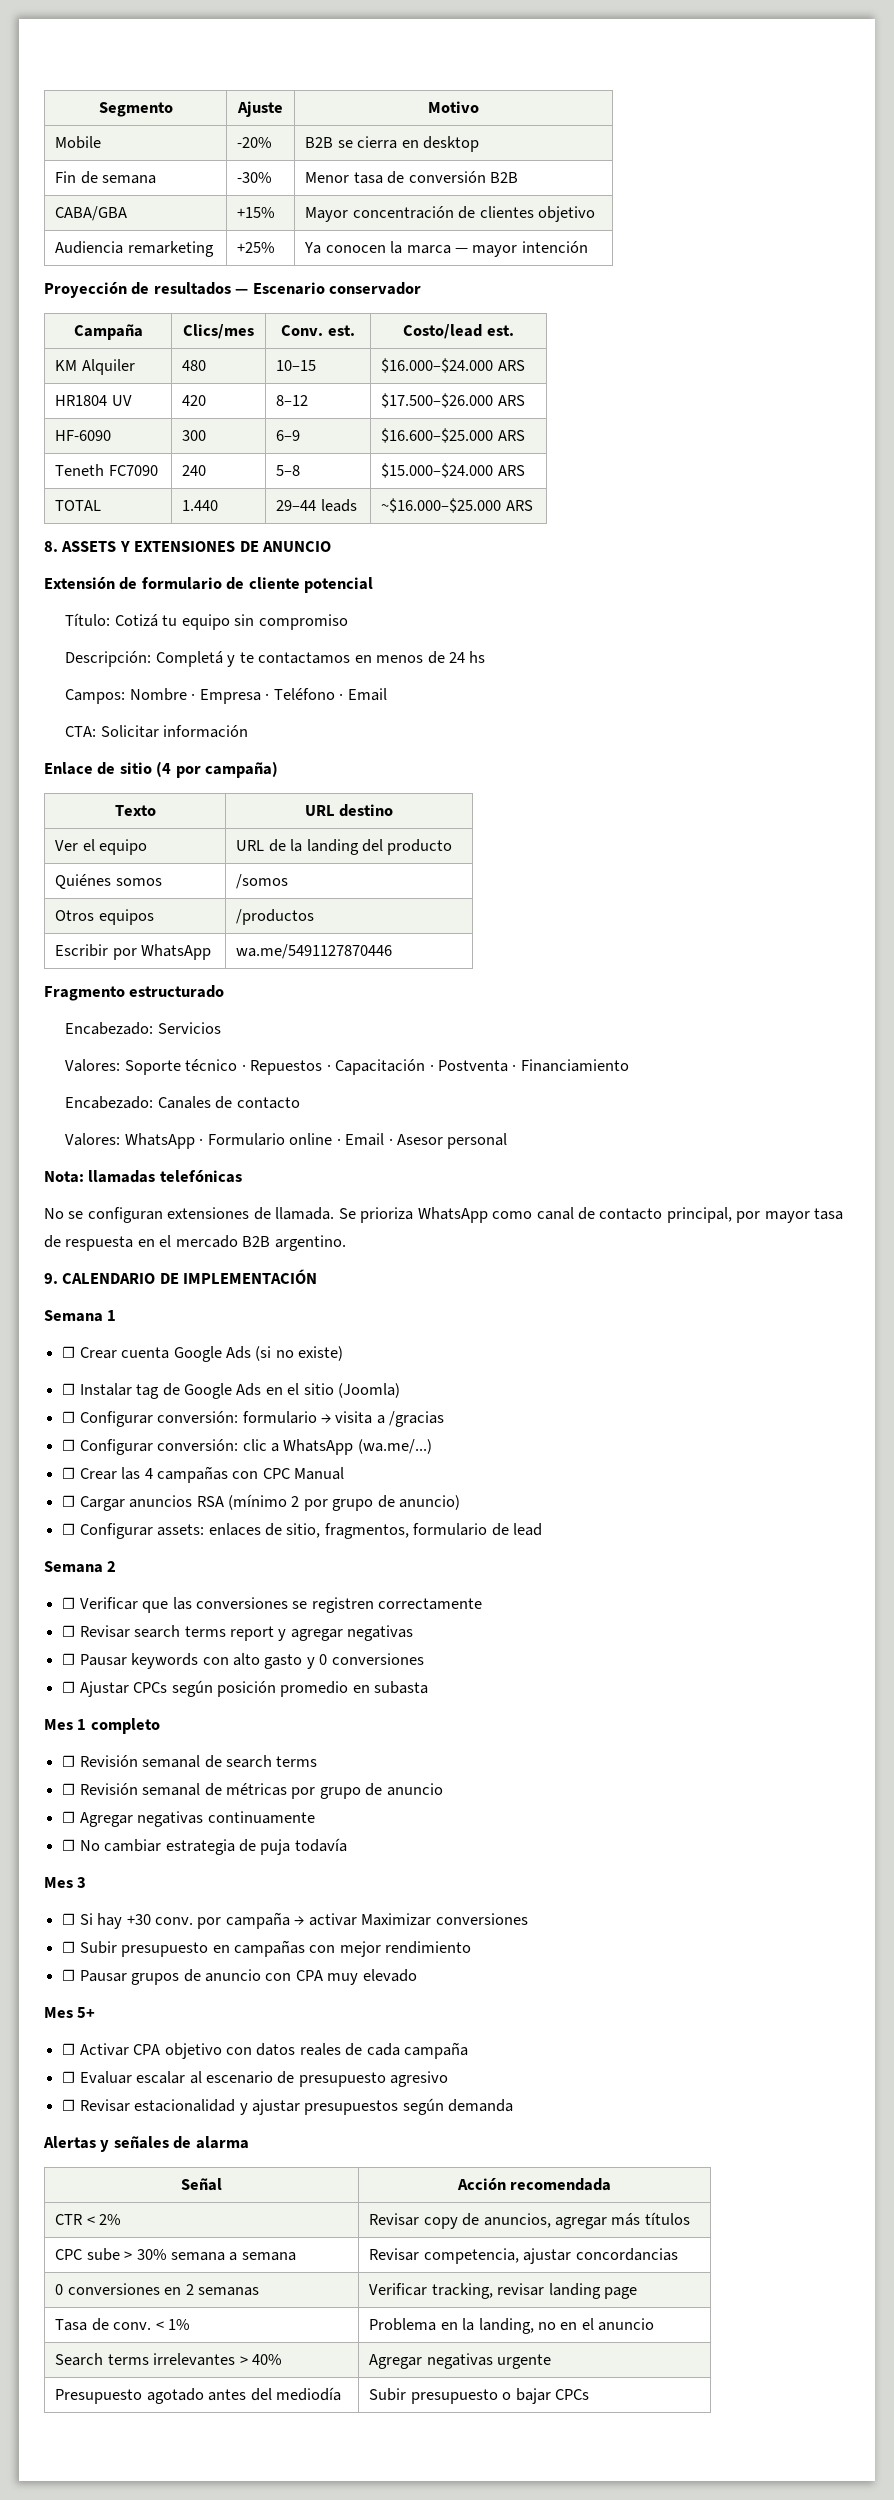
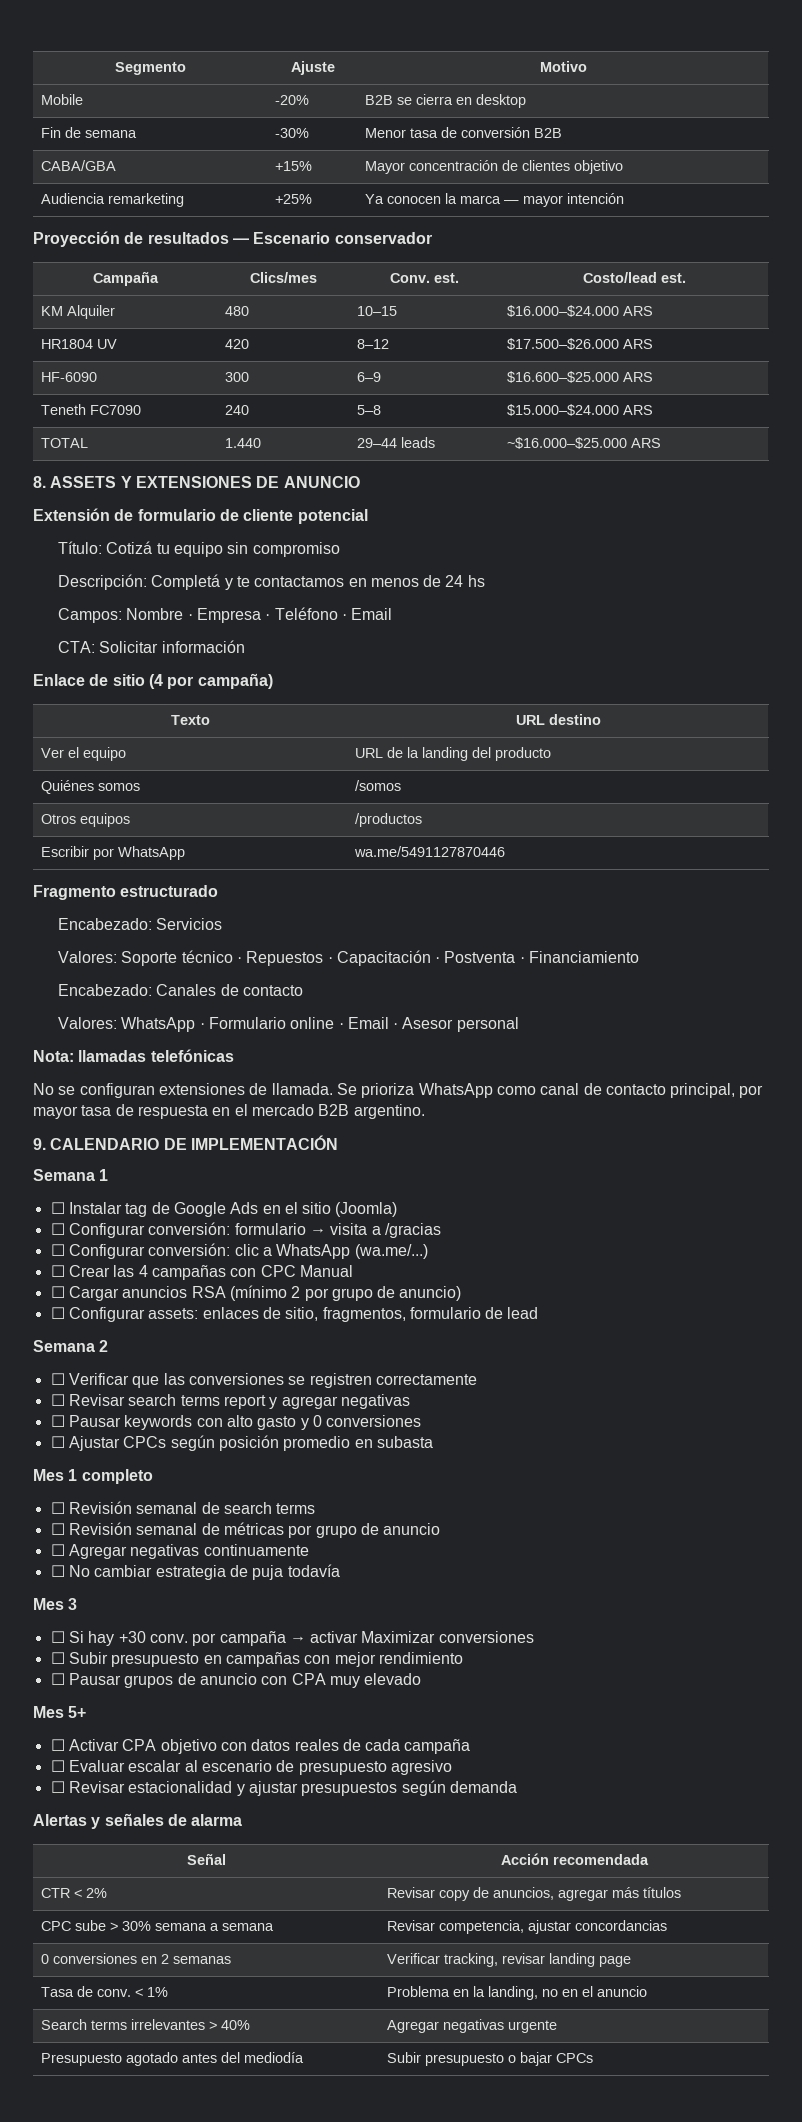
[62,1346,344,1362] // ☐ Crear cuenta Google Ads (si no existe) -> (109, 1175) none

